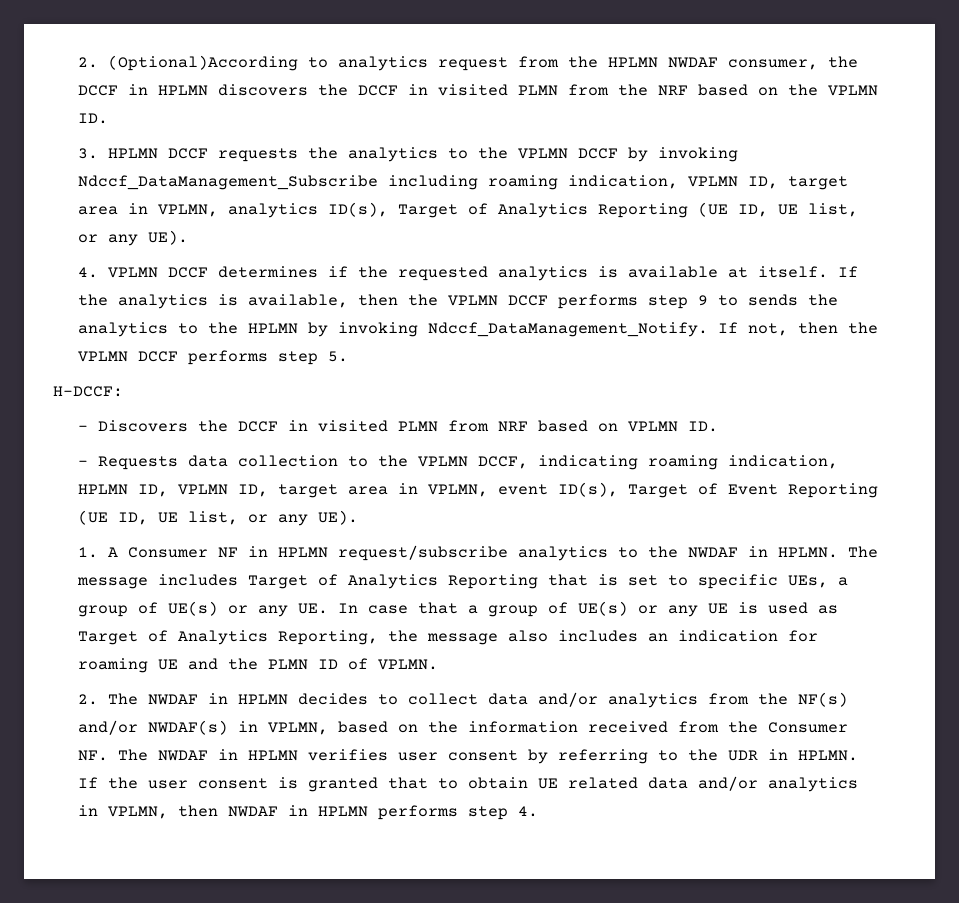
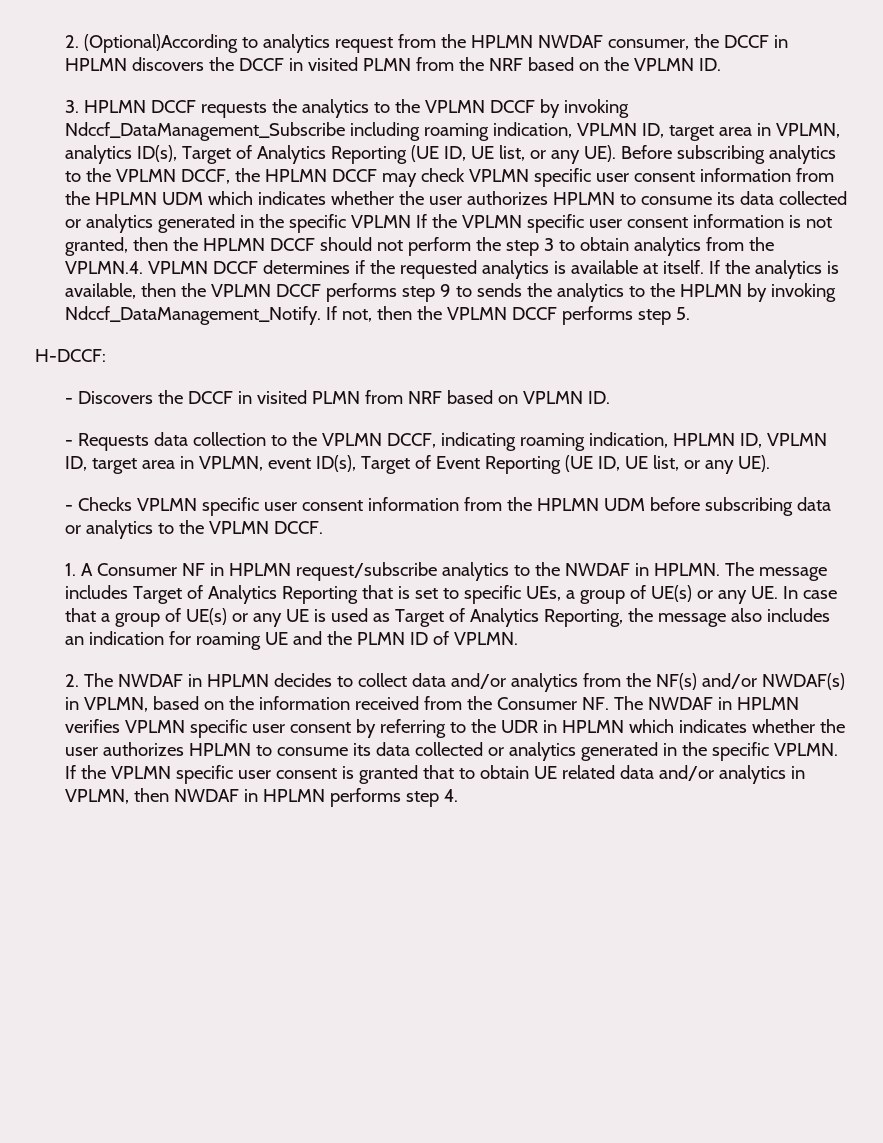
[77,267,98,278] // 4. -> [620,145,836,164] [65,168,834,187] [65,191,847,205] [65,214,832,233] [65,237,774,256] [65,261,144,274] Before subscribing analytics to the VPLMN DCCF, the HPLMN DCCF may check VPLMN specific user consent information from the HPLMN UDM which indicates whether the user authorizes HPLMN to consume its data collected or analytics generated in the specific VPLMN If the VPLMN specific user consent information is not granted, then the HPLMN DCCF should not perform the step 3 to obtain analytics from the VPLMN.4.
(358, 517) none -> [65,497,831,516] [65,520,323,539] // - Checks VPLMN specific user consent information from the HPLMN UDM before subscribing data or analytics to the VPLMN DCCF.
(388, 755) none -> [125,719,247,738] VPLMN specific
[797,750,858,761] [77,777,138,789] HPLMN. If the -> [561,719,845,733] [65,742,838,761] [65,765,233,784] HPLMN which indicates whether the user authorizes HPLMN to consume its data collected or analytics generated in the specific VPLMN. If the VPLMN specific

